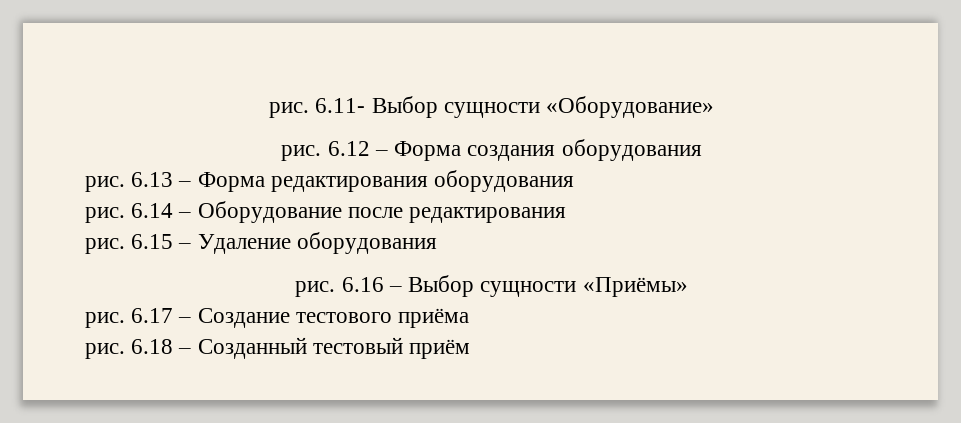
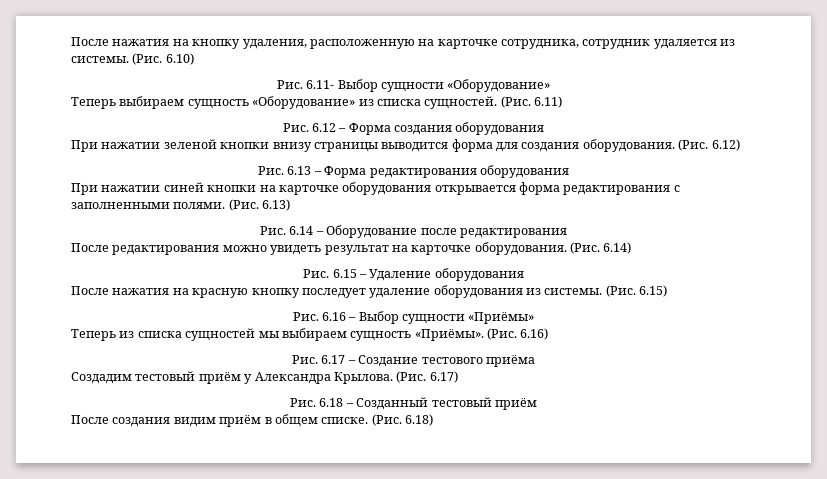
[269,96,714,118] [281,145,322,161] рис. 6.11- Выбор сущности «Оборудование» // рис. -> [71,37,736,49] [71,53,194,65] [276,79,551,92] [71,96,562,109] [282,123,309,132] После нажатия на кнопку удаления, расположенную на карточке сотрудника, сотрудник удаляется из системы. (Рис. 6.10) // Рис. 6.11- Выбор сущности «Оборудование» // Теперь выбираем сущность «Оборудование» из списка сущностей. (Рис. 6.11) // Рис.
[85,176,125,192] рис. -> [71,139,740,152] [258,166,285,175] При нажатии зеленой кнопки внизу страницы выводится форма для создания оборудования. (Рис. 6.12) // Рис.
[85,207,125,223] рис. -> [71,182,680,195] [71,199,291,211] [260,226,287,235] При нажатии синей кнопки на карточке оборудования открывается форма редактирования с заполненными полями. (Рис. 6.13) // Рис.
[85,232,437,254] [295,281,336,297] рис. 6.15 – Удаление оборудования // рис. -> [71,242,632,255] [303,268,524,281] [71,285,668,298] [292,312,319,321] После редактирования можно увидеть результат на карточке оборудования. (Рис. 6.14) // Рис. 6.15 – Удаление оборудования // После нажатия на красную кнопку последует удаление оборудования из системы. (Рис. 6.15) // Рис.
[85,312,125,328] рис. -> [71,328,549,341] [292,355,319,364] Теперь из списка сущностей мы выбираем сущность «Приёмы». (Рис. 6.16) // Рис.
[85,343,125,359] рис. -> [71,371,458,384] [290,398,317,407] Создадим тестовый приём у Александра Крылова. (Рис. 6.17) // Рис.
(471, 349) none -> [71,414,433,427] // После создания видим приём в общем списке. (Рис. 6.18)

